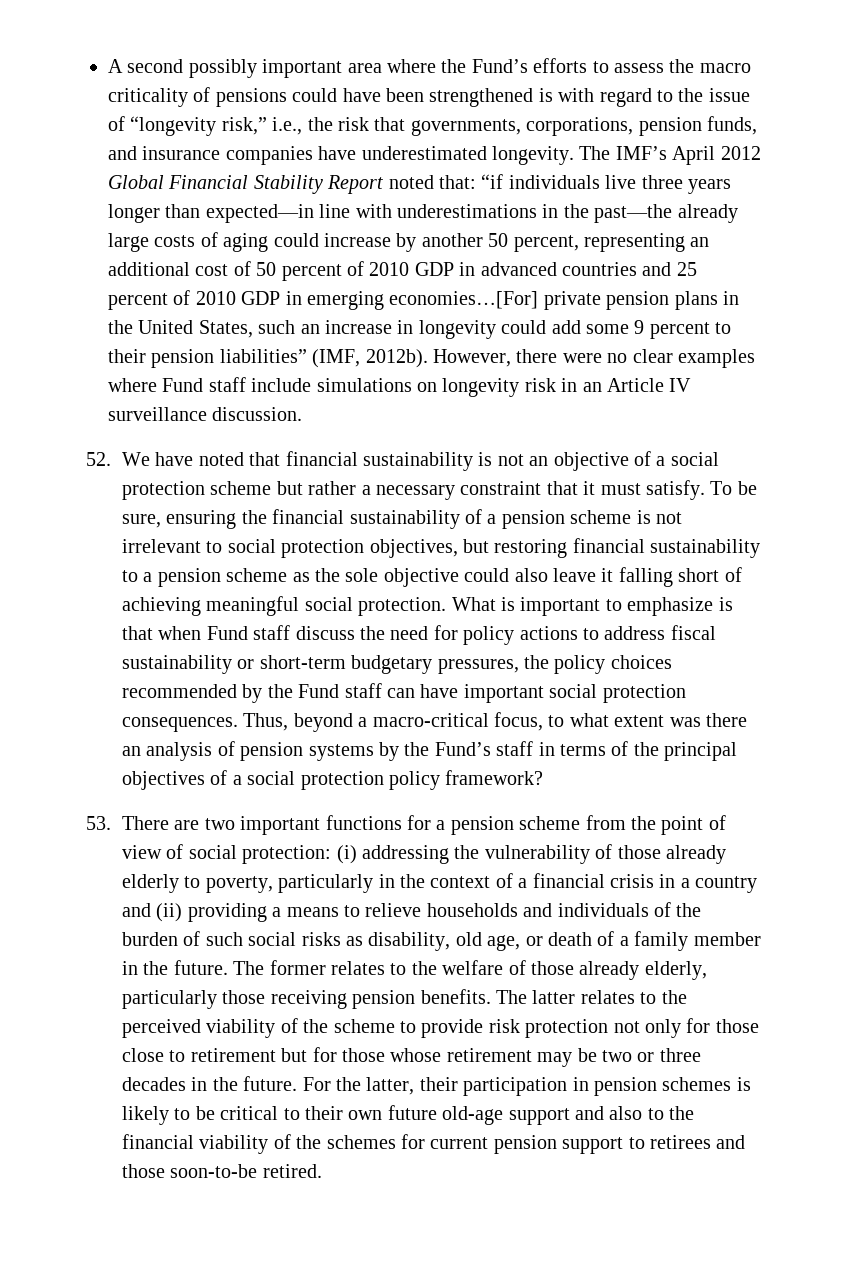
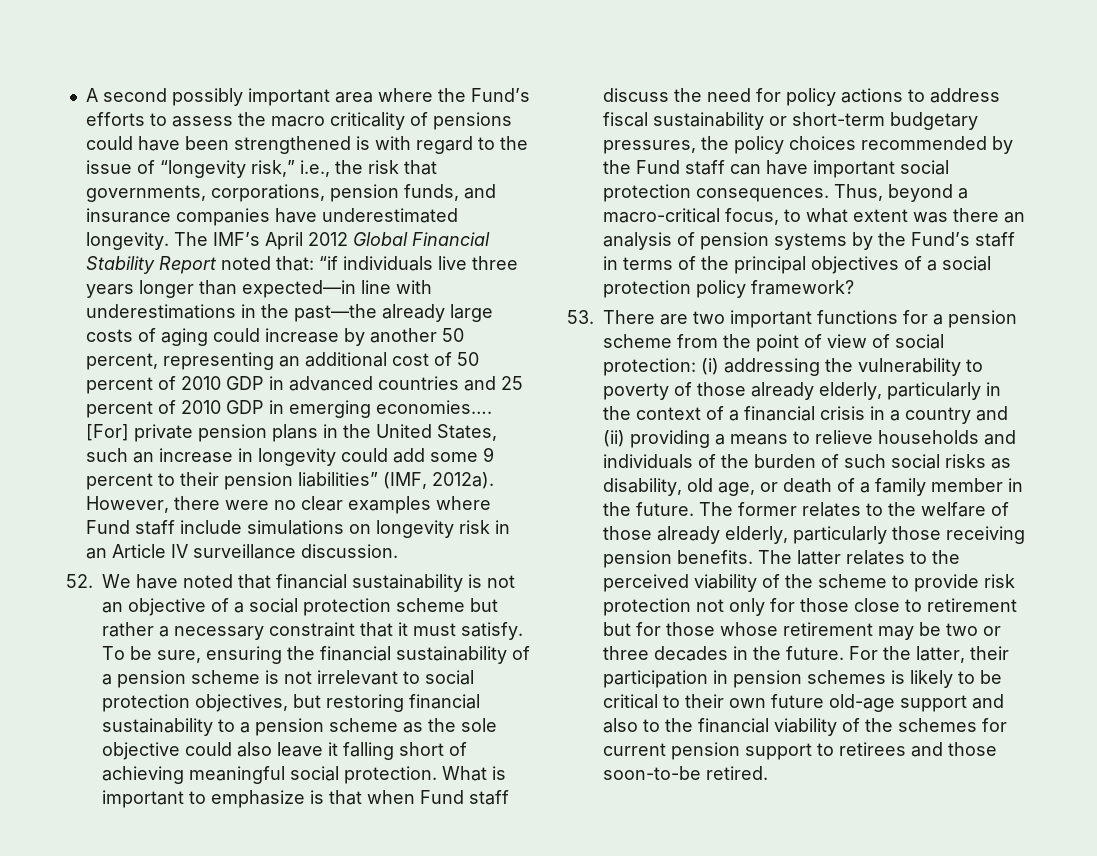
[389,291,539,309] economies…[For] -> [375,400,492,414] [85,424,129,441] economies…. [For]
[365,349,428,368] 2012b). -> [431,472,494,489] 2012a).
[595,844,727,864] [122,874,273,893] of those already elderly to poverty, -> [966,359,983,372] [603,382,882,400] to poverty of those already elderly,

